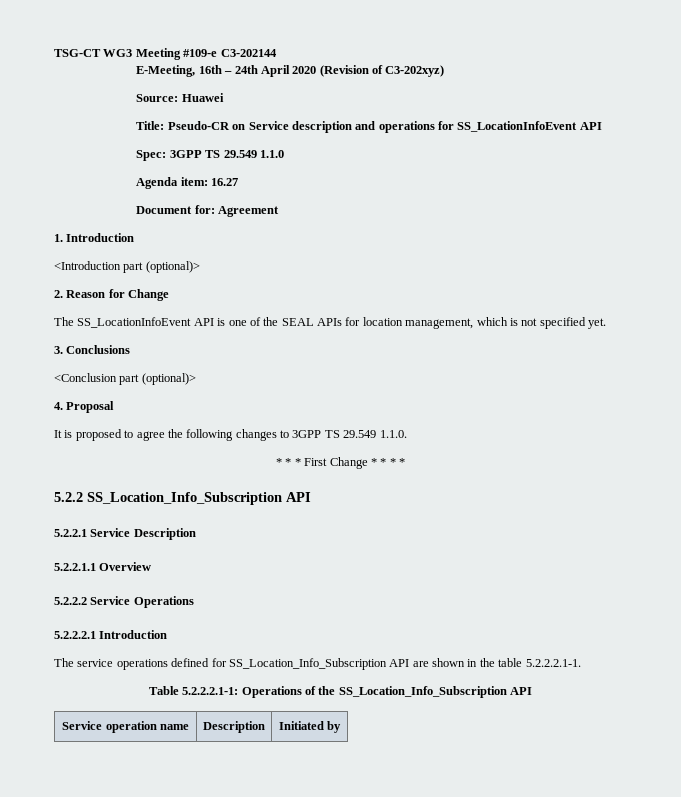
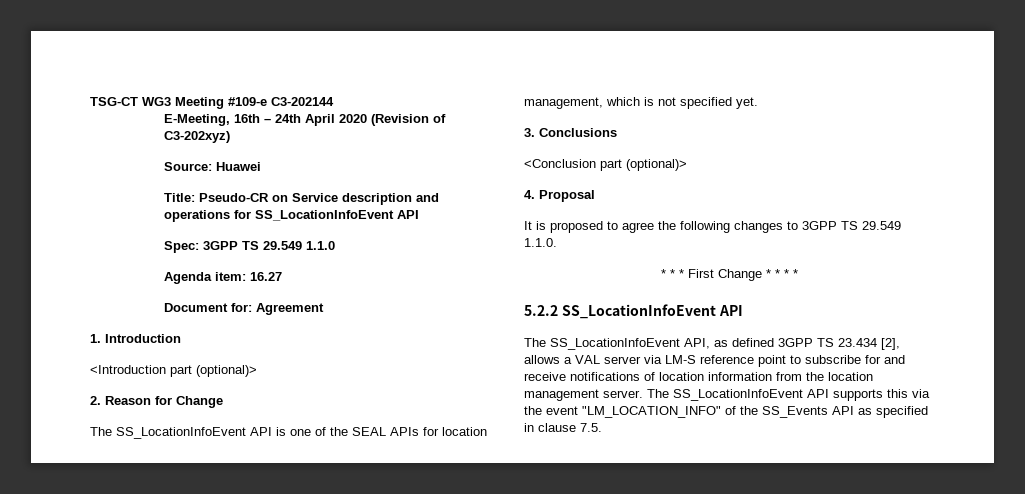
[87,492,311,505] [54,528,196,540] [54,562,152,571] [54,596,194,608] [54,630,168,639] [54,658,581,670] [148,686,533,698] [62,721,189,733] [202,721,265,733] [278,721,342,733] SS_Location_Info_Subscription API // 5.2.2.1 Service Description // 5.2.2.1.1 Overview // 5.2.2.2 Service Operations // 5.2.2.2.1 Introduction // The service operations defined for SS_Location_Info_Subscription API are shown in the table 5.2.2.2.1-1. // Table 5.2.2.2.1-1: Operations of the SS_Location_Info_Subscription API // Service operation name | Description | Initiated by -> [561,304,743,319] [524,338,900,350] [524,355,905,367] [524,372,873,381] [524,389,930,401] [524,406,928,418] [524,423,602,432] SS_LocationInfoEvent API // The SS_LocationInfoEvent API, as defined 3GPP TS 23.434 [2], allows a VAL server via LM-S reference point to subscribe for and receive notifications of location information from the location management server. The SS_LocationInfoEvent API supports this via the event "LM_LOCATION_INFO" of the SS_Events API as specified in clause 7.5.

